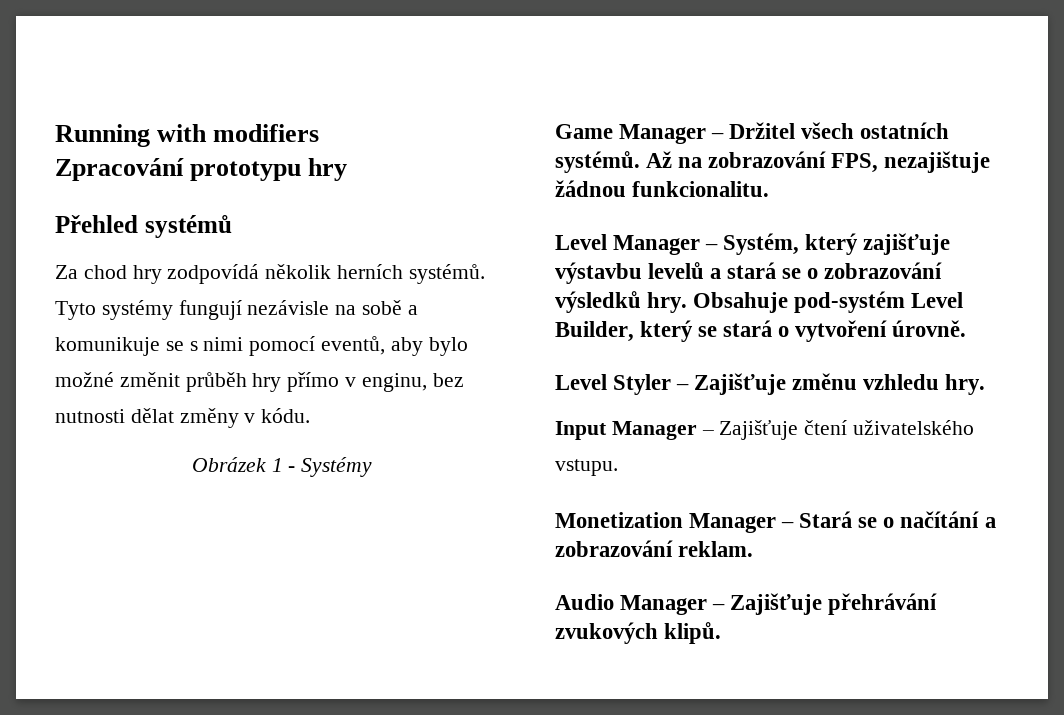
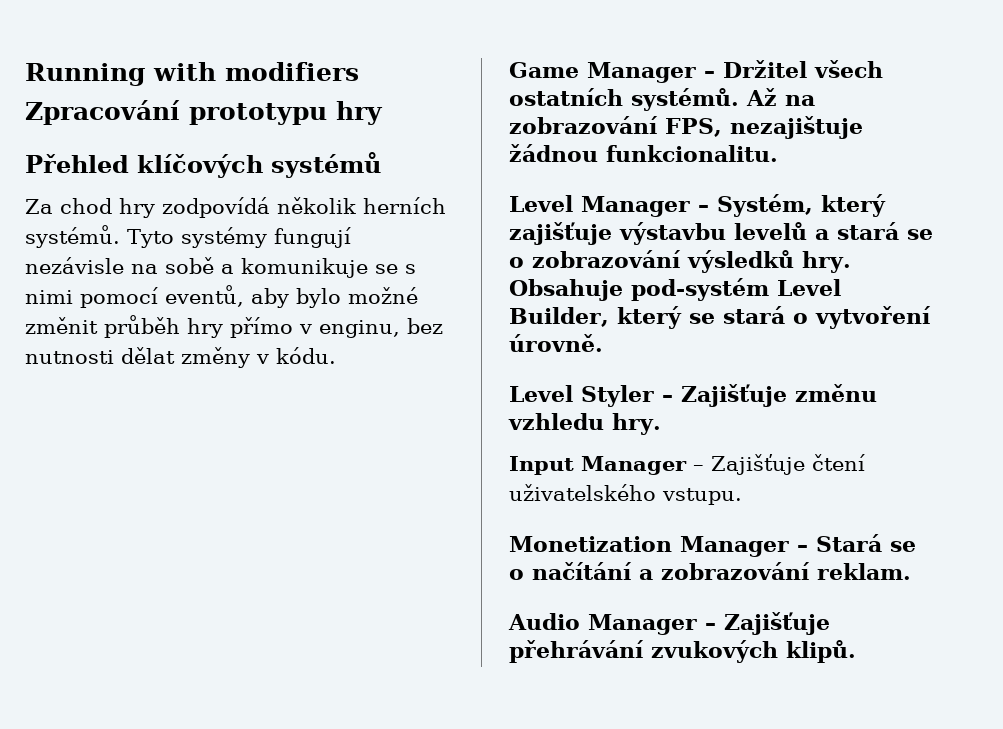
(138, 224) none -> [137,154,263,178] klíčových
[191,457,373,477] // Obrázek 1 - Systémy -> (336, 355) none

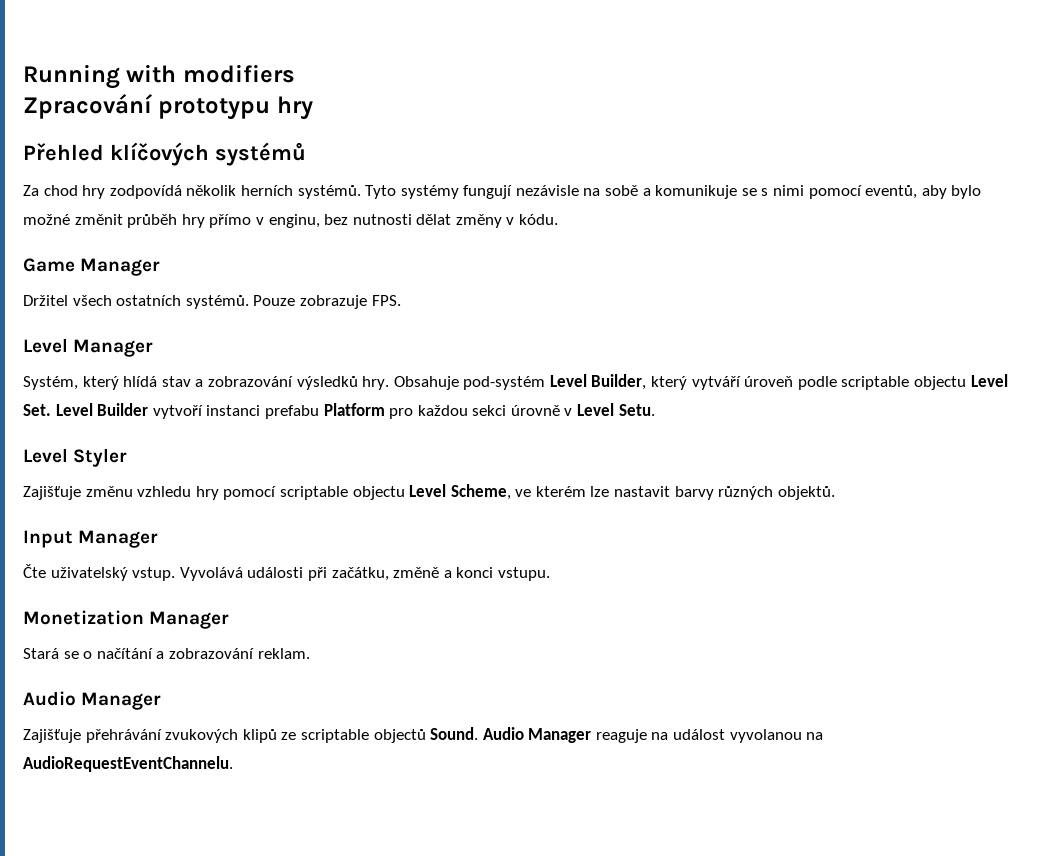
[704,71,715,78] – -> (161, 267) //
[746,88,815,106] [509,116,863,139] [509,144,778,162] Až na zobrazování FPS, nezajištuje žádnou funkcionalitu. -> [253,295,401,309] Pouze zobrazuje FPS.
[698,205,709,212] – -> (154, 348) //
[509,222,933,245] [509,257,524,268] zajišťuje výstavbu levelů a stará se o -> [123,376,204,387] hlídá stav a
[689,306,931,329] [509,334,603,352] se stará o vytvoření úrovně. -> [691,374,1008,390] [23,403,655,419] vytváří úroveň podle scriptable objectu Level Set. Level Builder vytvoří instanci prefabu Platform pro každou sekci úrovně v Level Setu.
[662,395,673,402] – -> (128, 457) //
[612,413,661,435] [509,454,865,475] [509,484,656,501] hry. // Input Manager – Zajišťuje čtení uživatelského -> [195,484,835,500] [23,530,159,548] [23,564,494,581] hry pomocí scriptable objectu Level Scheme, ve kterém lze nastavit barvy různých objektů. // Input Manager // Čte uživatelský vstup. Vyvolává události při začátku, změně a konci
[797,545,808,552] – -> (230, 620) //
[705,623,716,630] – -> (162, 701) //
[786,640,856,663] klipů. -> [242,727,824,743] [23,756,233,772] klipů ze scriptable objectů Sound. Audio Manager reaguje na událost vyvolanou na AudioRequestEventChannelu.

